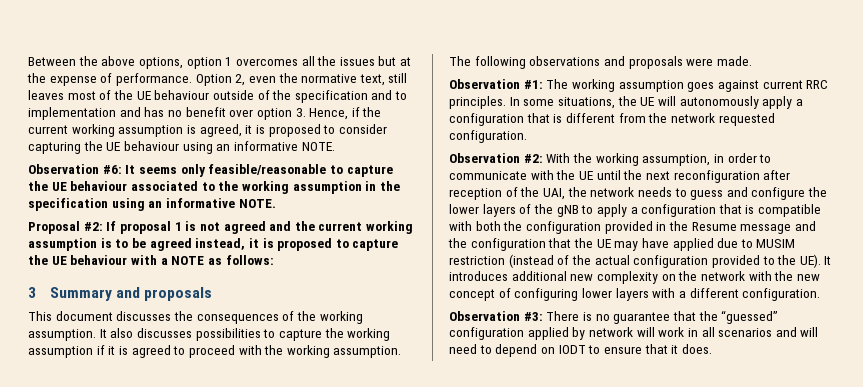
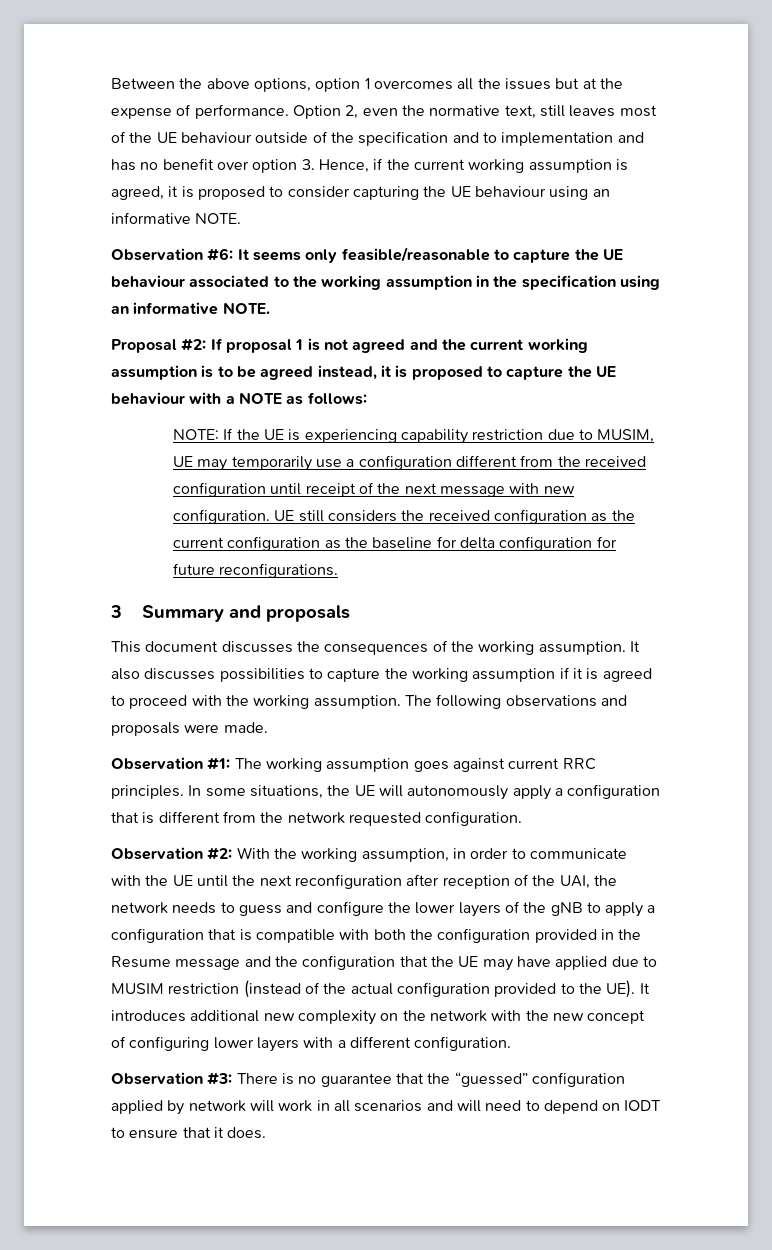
(274, 260) none -> [173,428,655,444] [173,455,647,471] [173,482,575,497] [173,509,635,524] [173,536,617,551] [173,563,339,578] // NOTE: If the UE is experiencing capability restriction due to MUSIM, UE may temporarily use a configuration different from the received configuration until receipt of the next message with new configuration. UE still considers the received configuration as the current configuration as the baseline for delta configuration for future reconfigurations.

